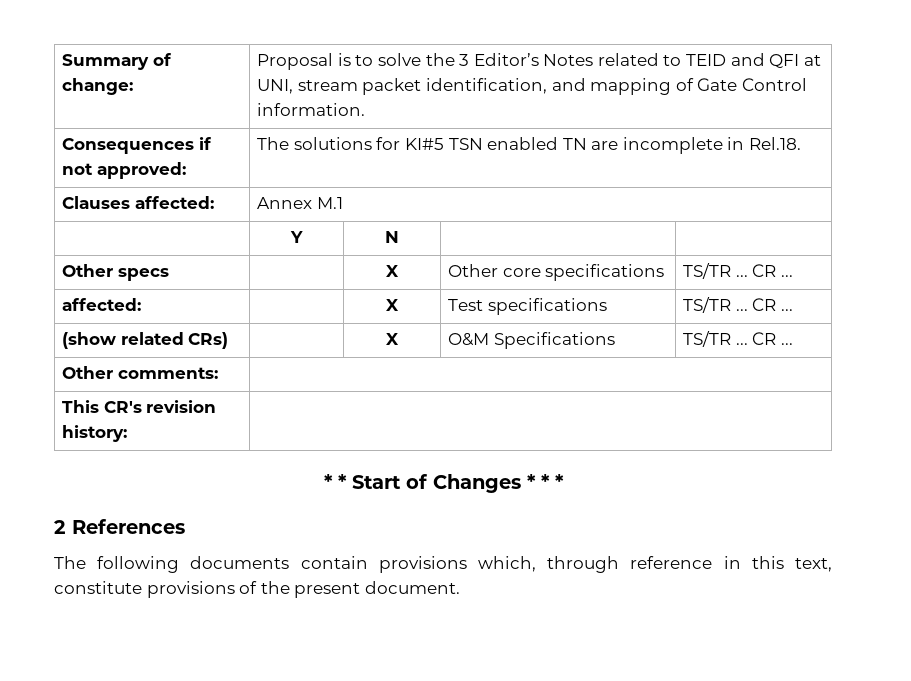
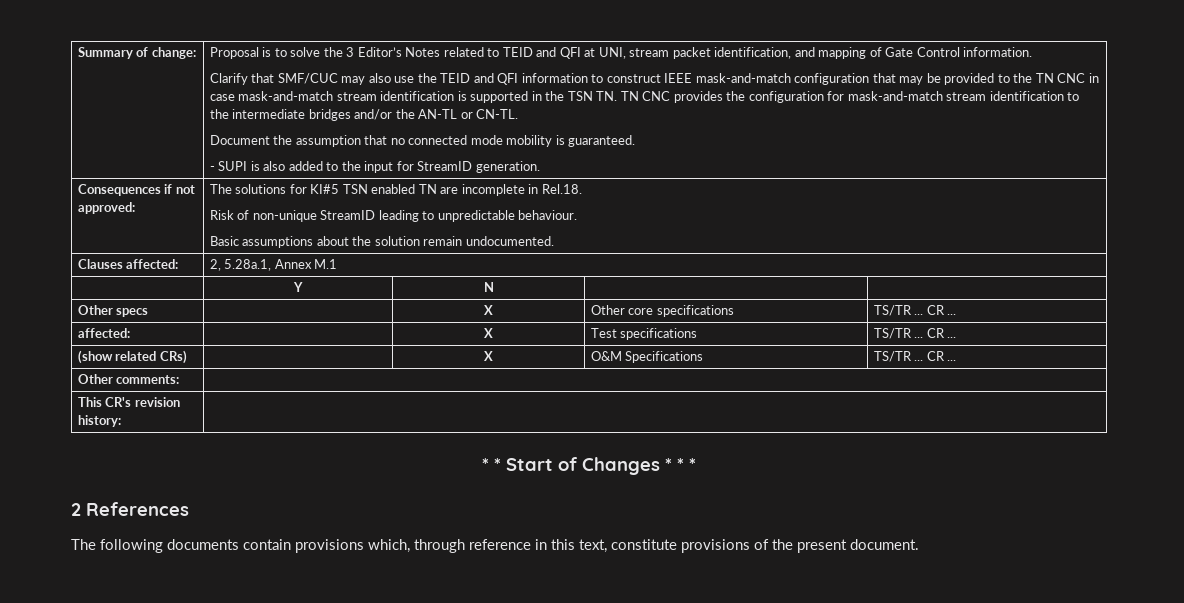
(366, 109) none -> [209,73,1099,85] [209,91,1080,103] [209,109,519,121] [209,135,636,147] [209,161,540,173] // Clarify that SMF/CUC may also use the TEID and QFI information to construct IEEE mask-and-match configuration that may be provided to the TN CNC in case mask-and-match stream identification is supported in the TSN TN. TN CNC provides the configuration for mask-and-match stream identification to the intermediate bridges and/or the AN-TL or CN-TL. // Document the assumption that no connected mode mobility is guaranteed. // - SUPI is also added to the input for StreamID generation.
(802, 143) none -> [209,210,578,222] [209,236,554,248] // Risk of non-unique StreamID leading to unpredictable behaviour. // Basic assumptions about the solution remain undocumented.
(214, 202) none -> [209,259,272,271] 2, 5.28a.1,

